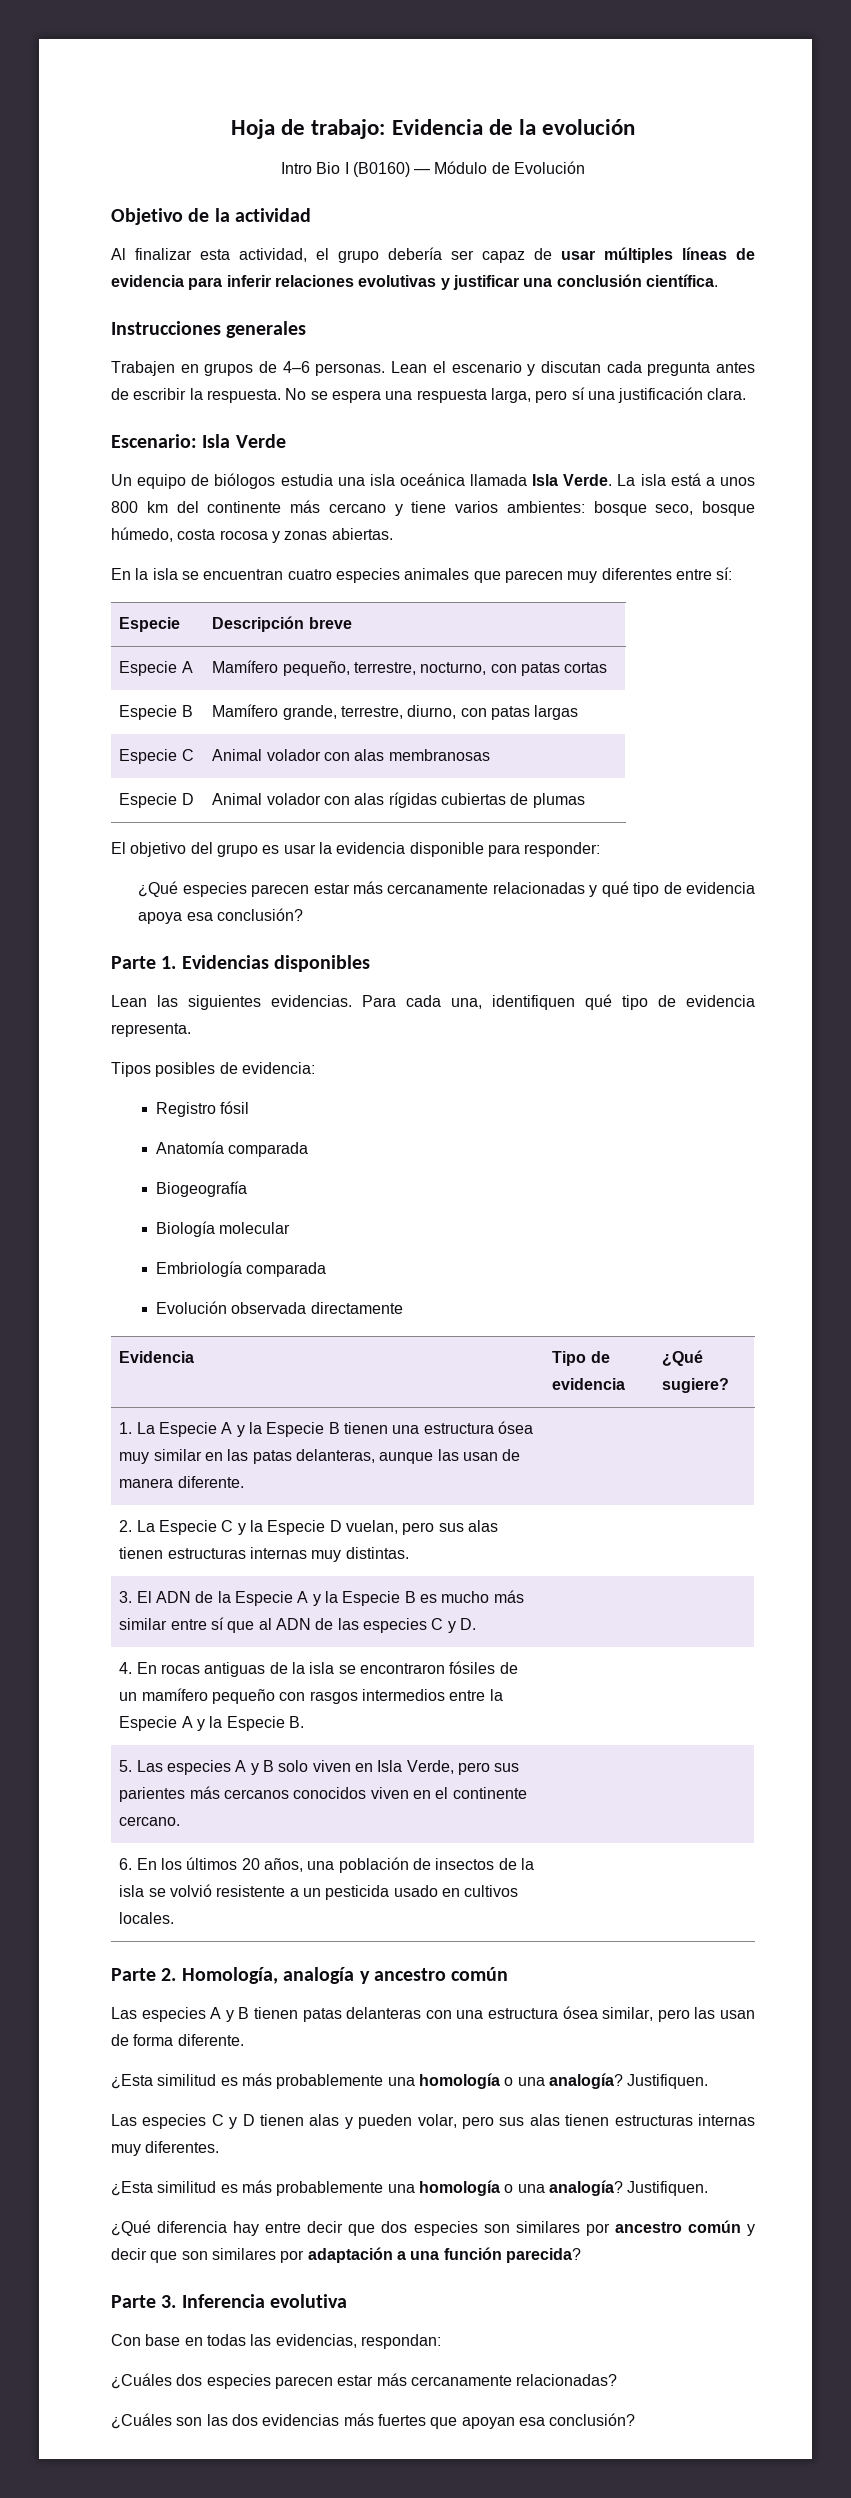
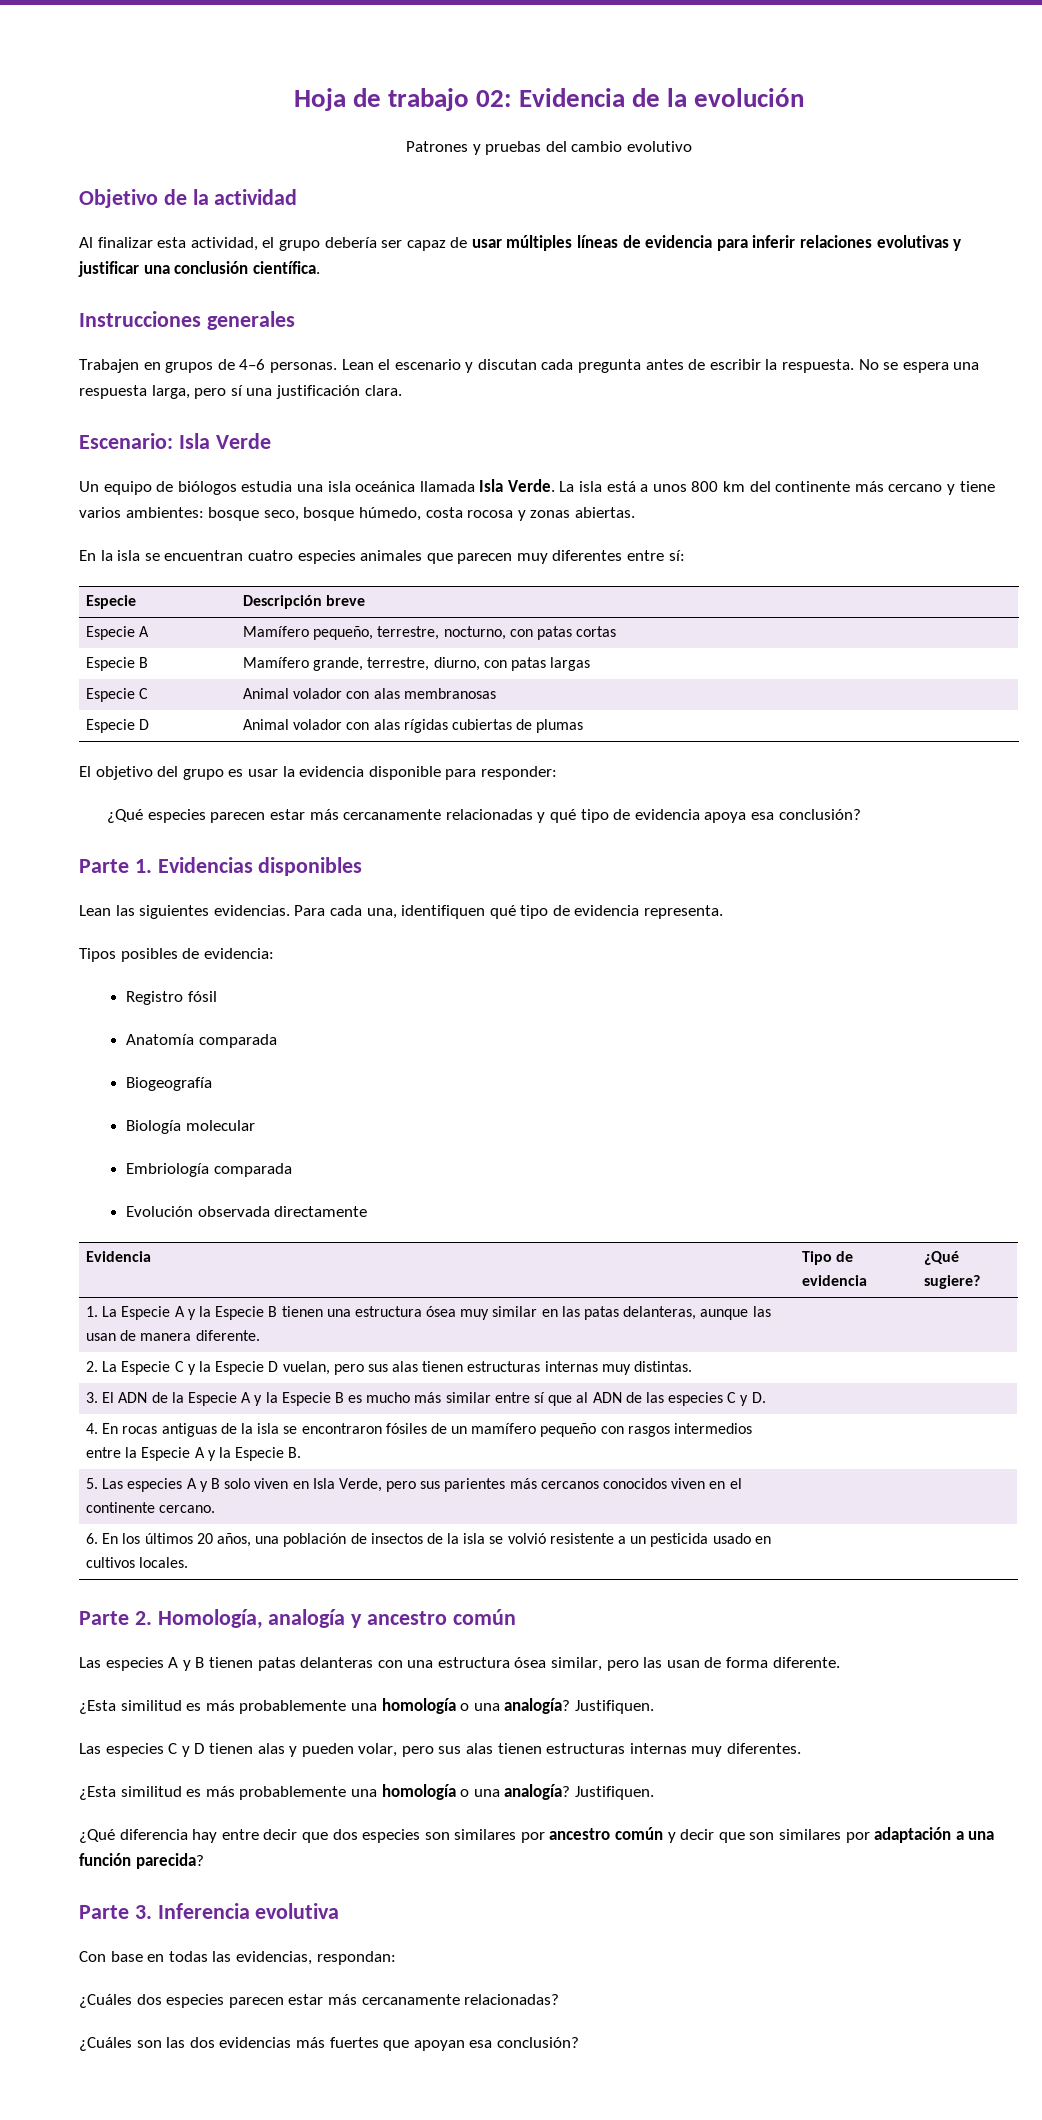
[311,119,386,139] trabajo: -> [388,88,512,111] trabajo 02:
[280,161,586,177] Intro Bio I (B0160) — Módulo de Evolución -> [406,141,692,155] Patrones y pruebas del cambio evolutivo

